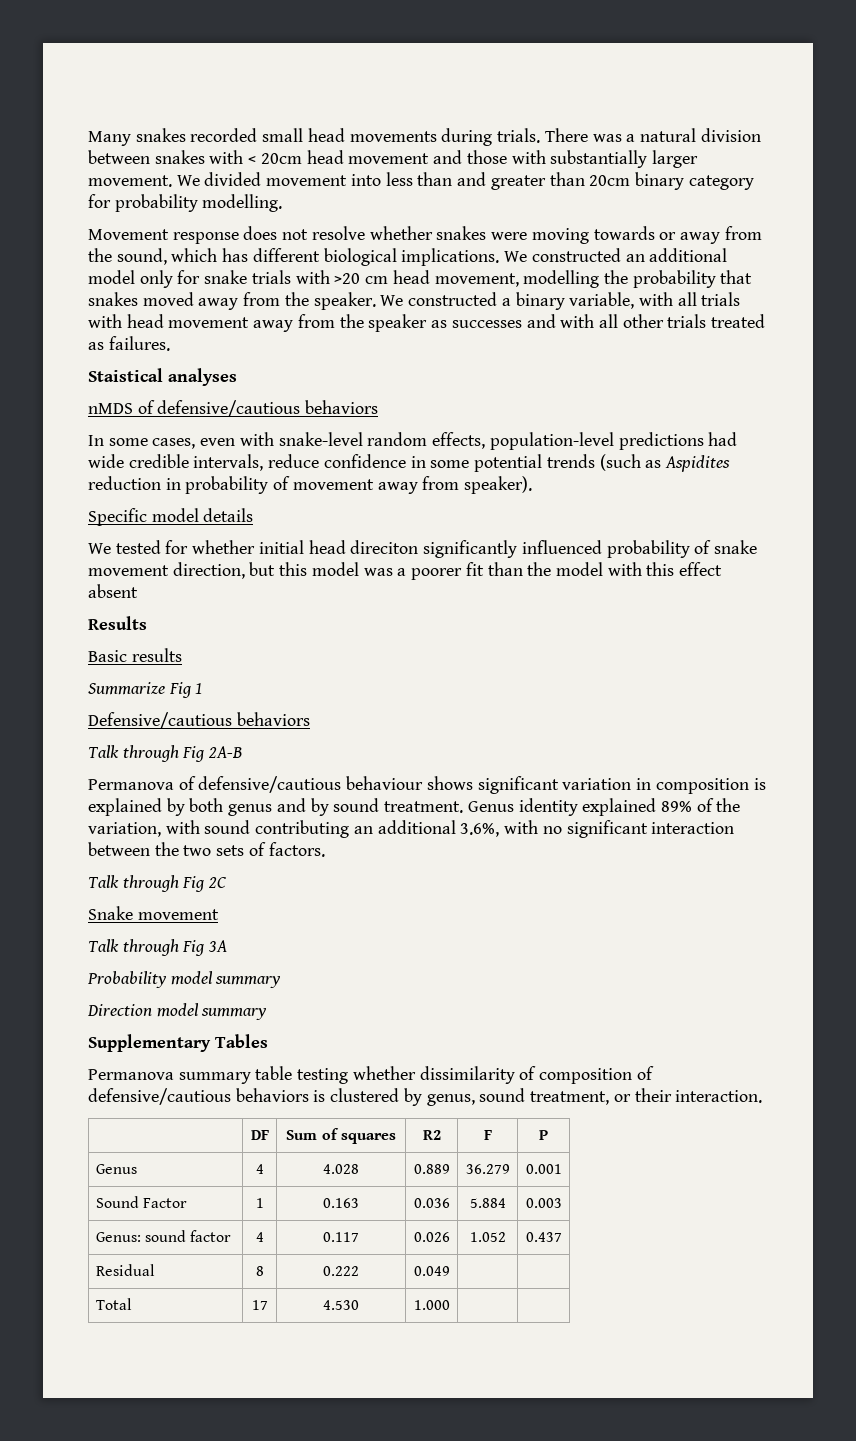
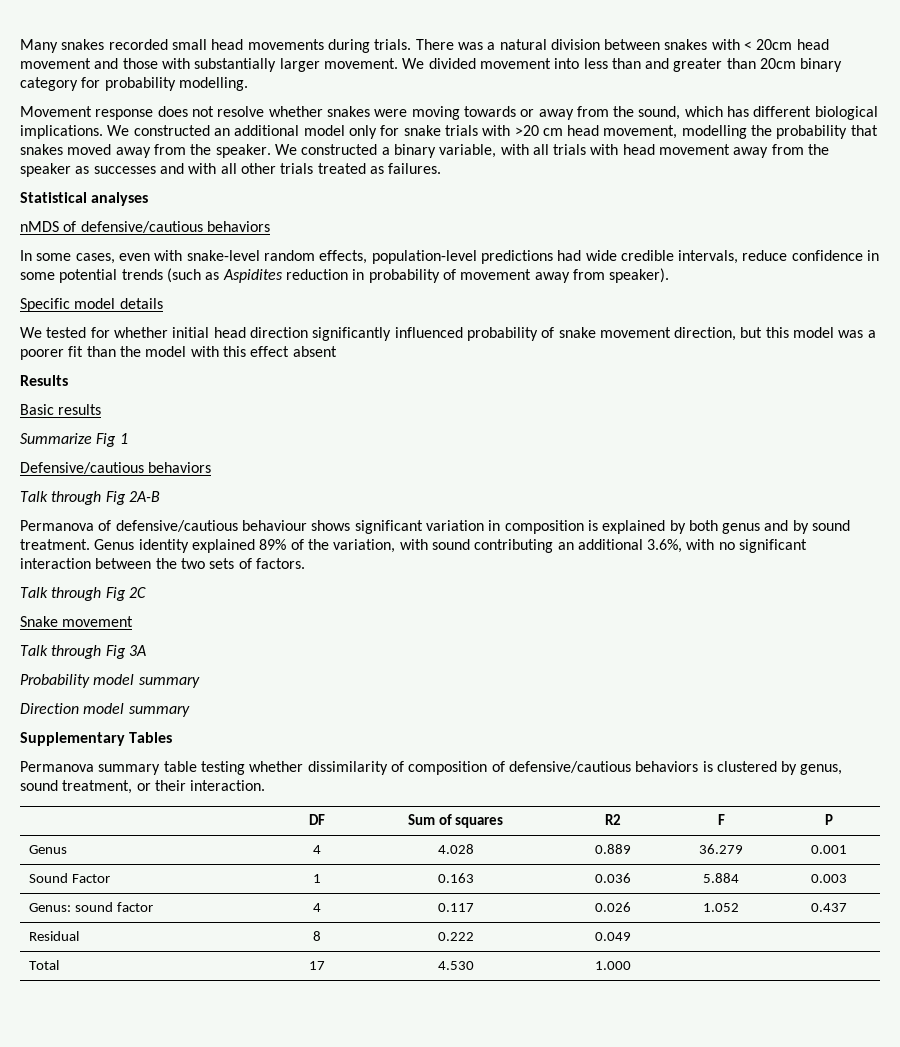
[88,368,163,382] Staistical -> [20,192,87,203] Statistical
[350,540,419,554] direciton -> [249,327,308,338] direction

